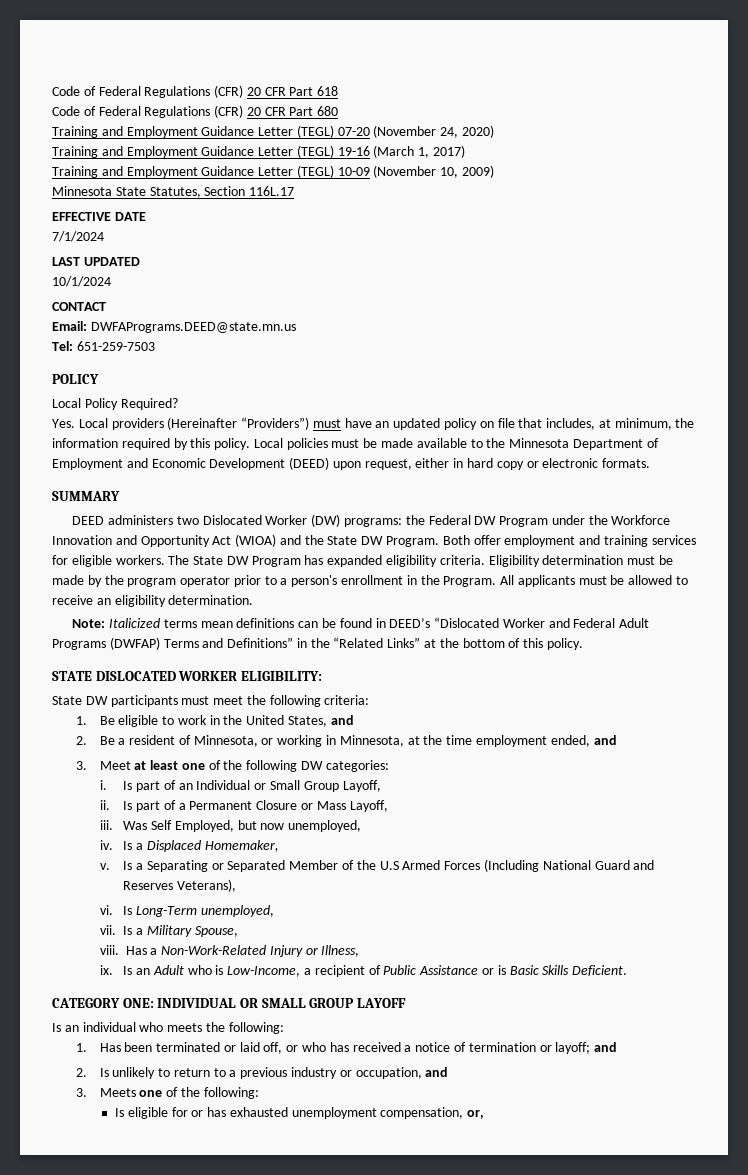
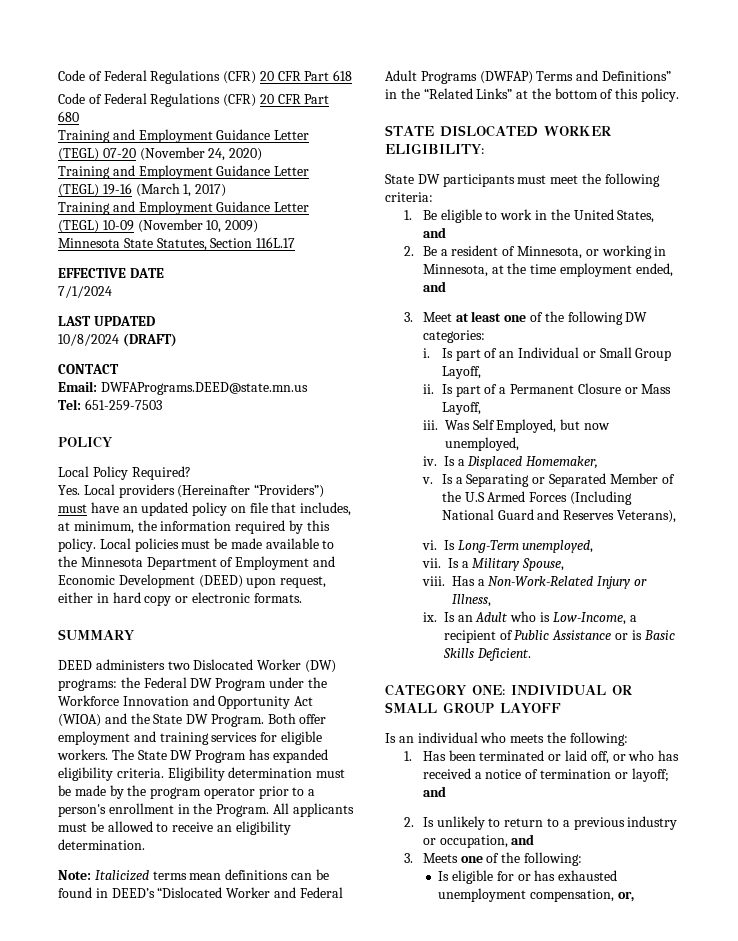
[52,276,111,287] 10/1/2024 -> [58,333,177,347] 10/8/2024 (DRAFT)

